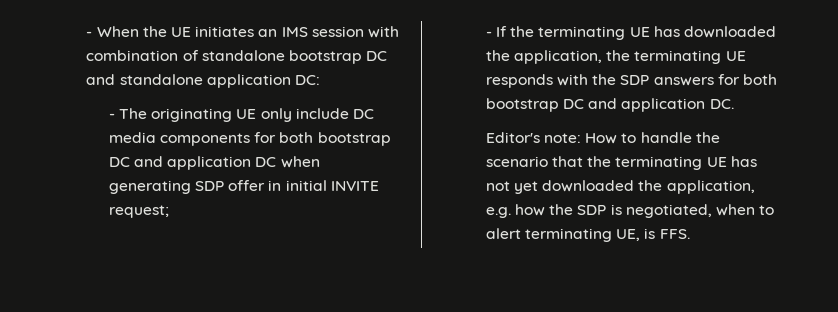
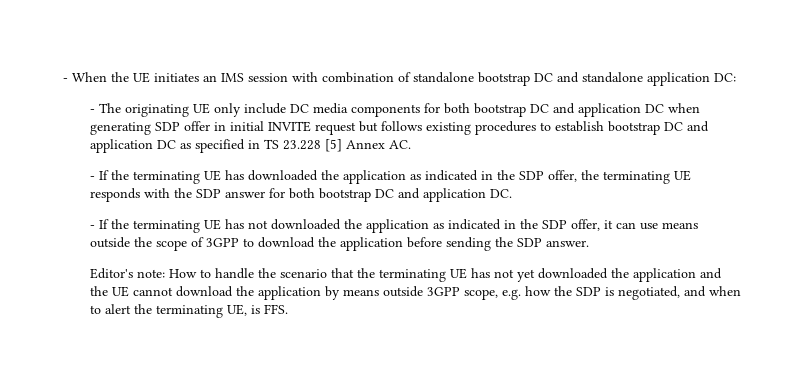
[108,205,169,218] request; -> [314,121,709,135] [89,139,411,153] request but follows existing procedures to establish bootstrap DC and application DC as specified in TS 23.228 [5] Annex AC.
[513,50,602,64] application, -> [342,170,577,184] application as indicated in the SDP offer,
[653,77,714,86] answers -> [224,191,265,198] answer
(734, 104) none -> [89,219,698,233] [89,237,589,251] // - If the terminating UE has not downloaded the application as indicated in the SDP offer, it can use means outside the scope of 3GPP to download the application before sending the SDP answer.
[666,180,755,194] application, -> [632,268,722,282] [89,286,498,300] application and the UE cannot download the application by means outside 3GPP scope,
(712, 211) none -> [683,286,706,297] and
(521, 233) none -> [133,304,152,314] the

